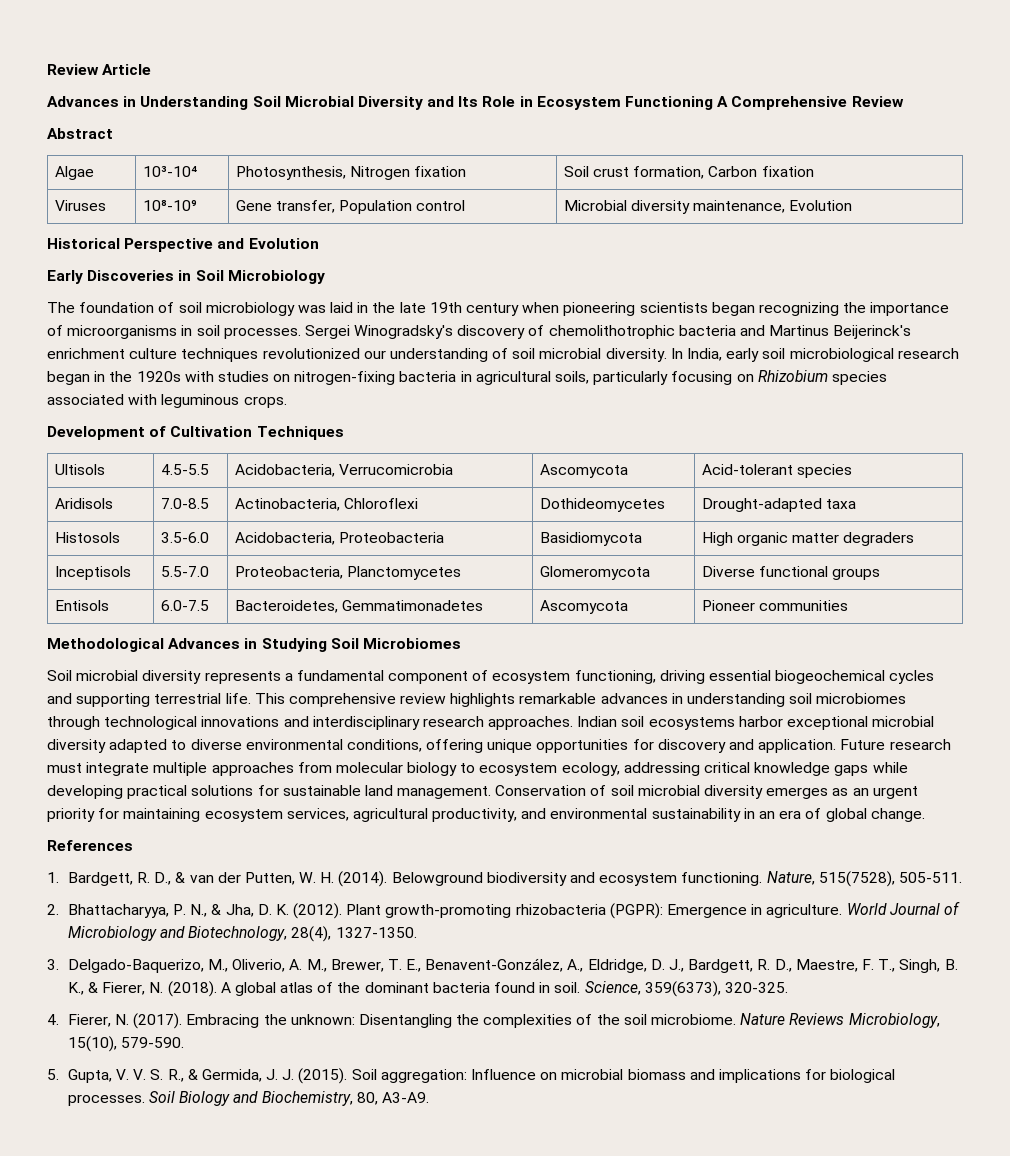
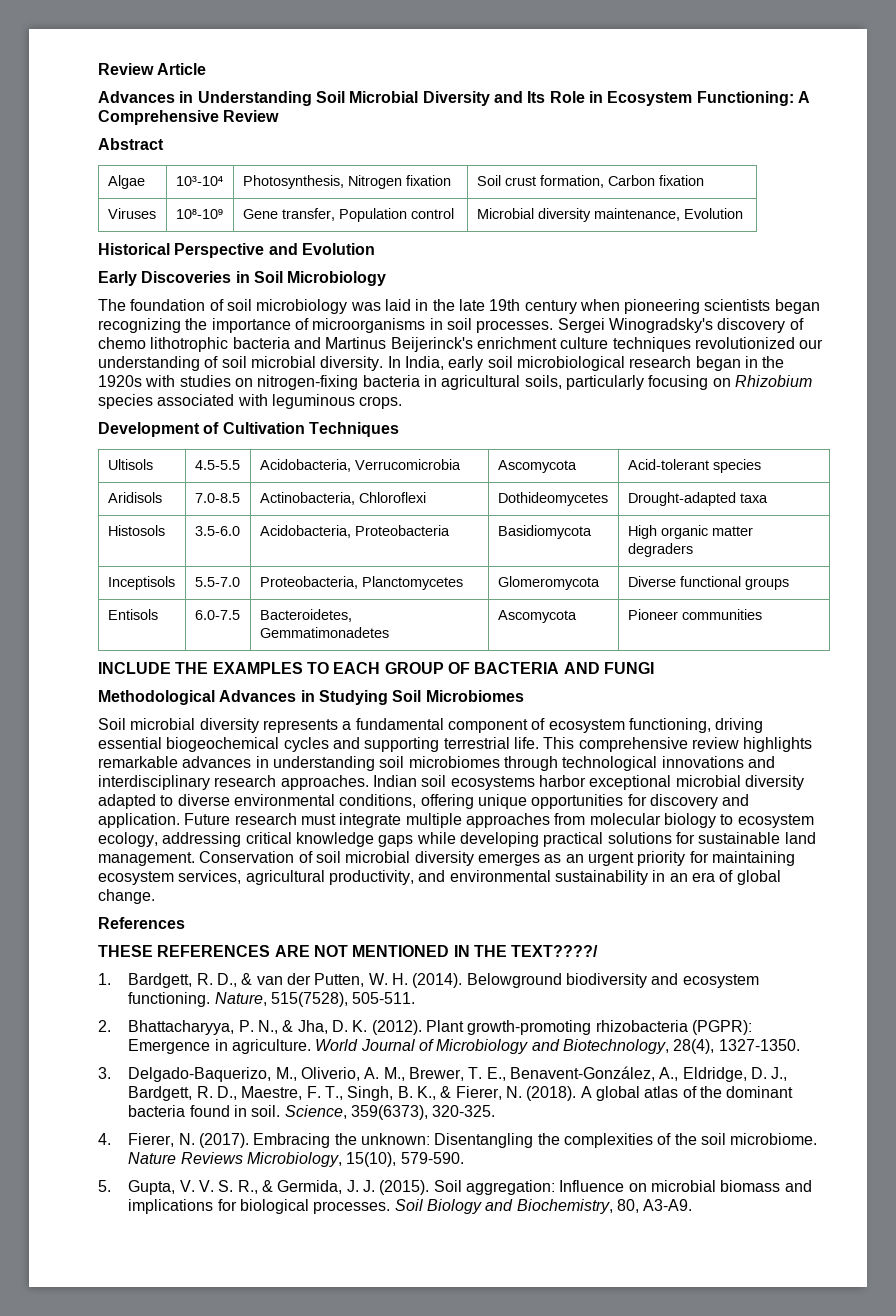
[625,96,714,110] Functioning -> [696,91,794,106] Functioning:
[548,325,675,339] chemolithotrophic -> [98,337,229,352] chemo lithotrophic
(849, 605) none -> [98,662,654,674] // INCLUDE THE EXAMPLES TO EACH GROUP OF BACTERIA AND FUNGI
(133, 845) none -> [98,945,599,957] // THESE REFERENCES ARE NOT MENTIONED IN THE TEXT????/

